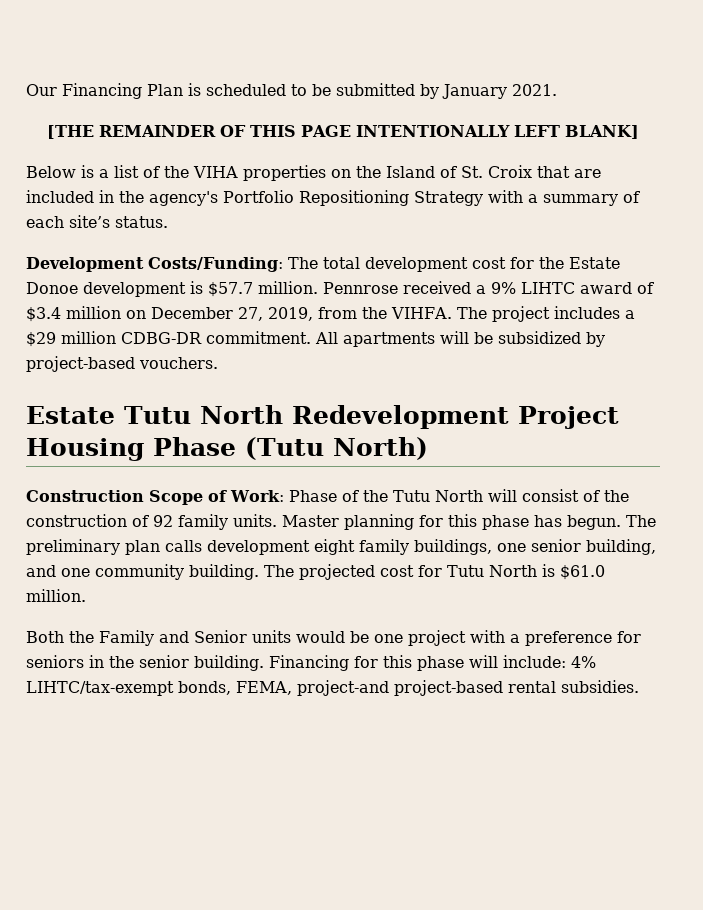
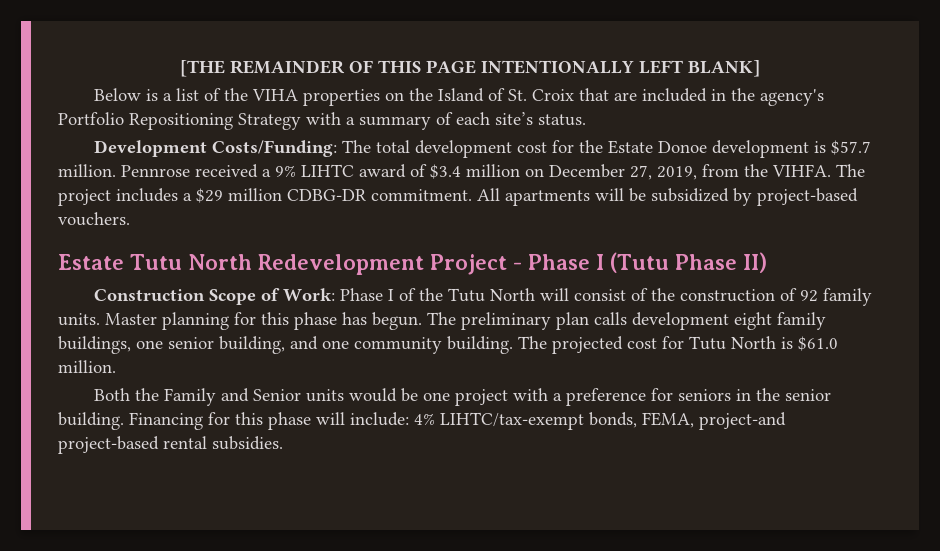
[26,83,557,99] Our Financing Plan is scheduled to be submitted by January 2021. // -> (180, 68) none
[26,437,428,461] Housing Phase (Tutu North) -> [512,252,767,273] - Phase I (Tutu Phase II)
(337, 496) none -> [388,289,395,301] I

